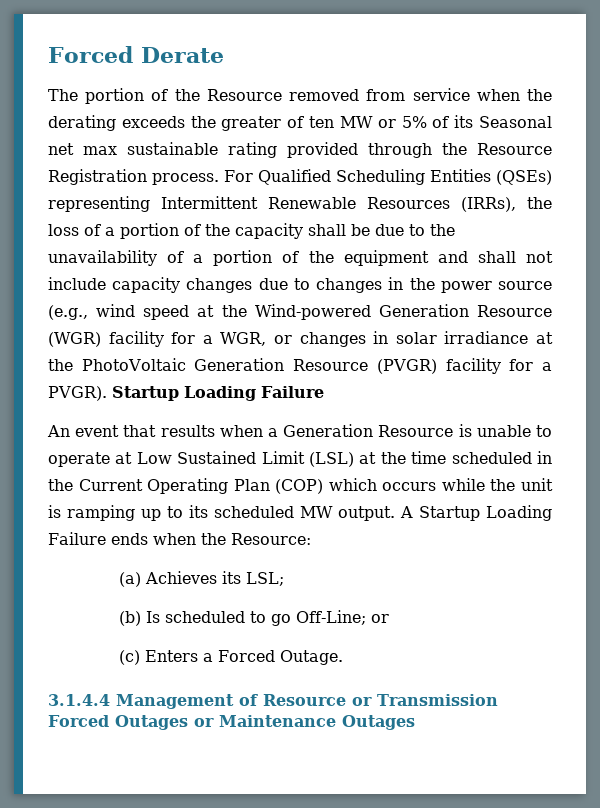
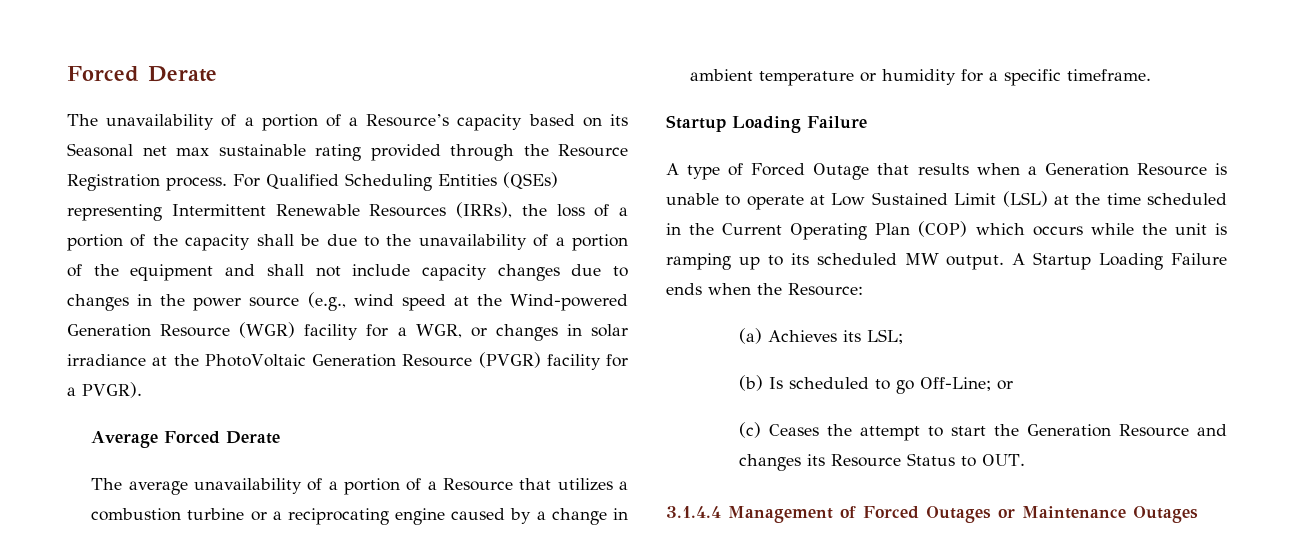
[48,46,224,63] [48,88,552,104] [48,115,450,131] Forced Derate // The portion of the Resource removed from service when the derating exceeds the greater of ten MW or 5% of -> [67,66,217,82] [67,114,602,131] Forced Derate // The unavailability of a portion of a Resource’s capacity based on
[112,386,324,401] [47,425,120,437] Startup Loading Failure // An event -> [91,431,281,448] [91,478,628,495] [91,508,628,525] [690,69,1152,86] [666,115,867,133] [666,163,870,180] // Average Forced Derate // The average unavailability of a portion of a Resource that utilizes a combustion turbine or a reciprocating engine caused by a change in ambient temperature or humidity for a specific timeframe. // Startup Loading Failure // A type of Forced Outage
[144,650,343,665] Enters a Forced Outage. -> [768,424,1227,441] [738,453,1025,471] Ceases the attempt to start the Generation Resource and changes its Resource Status to OUT.
[263,694,498,706] Resource or Transmission -> (856, 512) none

